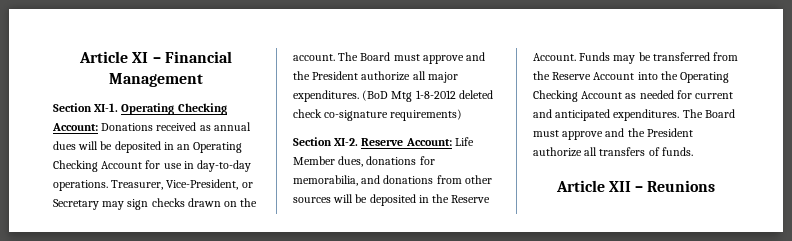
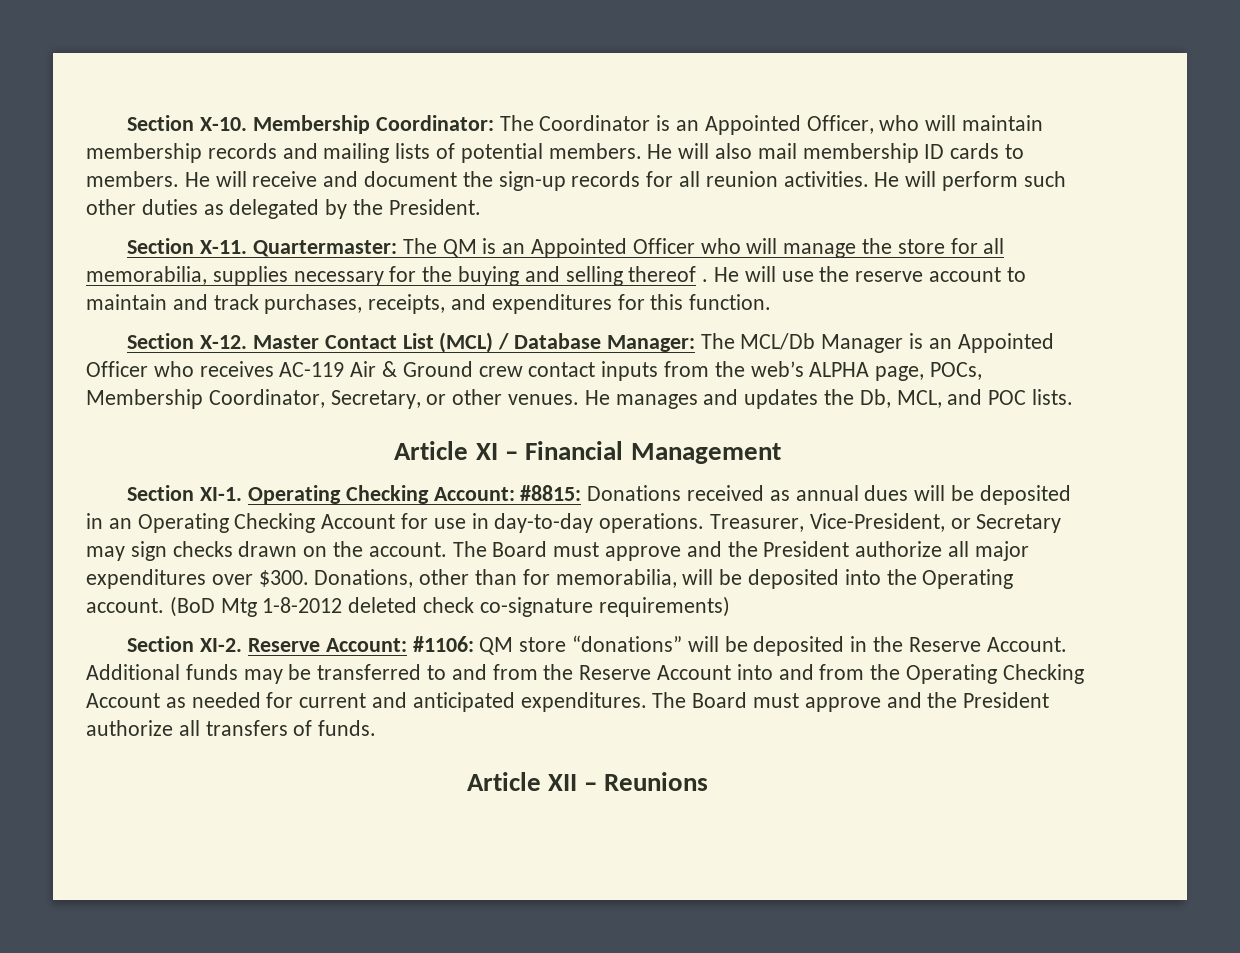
(79, 57) none -> [127,115,1044,135] [86,143,1025,163] [86,171,1066,191] [86,199,481,219] [127,238,1005,258] [86,266,1026,286] [86,294,772,314] [127,332,1054,353] [86,361,983,381] [86,389,1074,409] Section X-10. Membership Coordinator: The Coordinator is an Appointed Officer, who will maintain membership records and mailing lists of potential members. He will also mail membership ID cards to members. He will receive and document the sign-up records for all reunion activities. He will perform such other duties as delegated by the President. // Section X-11. Quartermaster: The QM is an Appointed Officer who will manage the store for all memorabilia, supplies necessary for the buying and selling thereof . He will use the reserve account to maintain and track purchases, receipts, and expenditures for this function. // Section X-12. Master Contact List (MCL) / Database Manager: The MCL/Db Manager is an Appointed Officer who receives AC-119 Air & Ground crew contact inputs from the web’s ALPHA page, POCs, Membership Coordinator, Secretary, or other venues. He manages and updates the Db, MCL, and POC lists. //
(98, 127) none -> [520,485,582,501] #8815:
[293,90,359,102] expenditures. -> [86,569,1014,589] [86,598,164,613] expenditures over $300. Donations, other than for memorabilia, will be deposited into the Operating account.
[454,137,474,146] [293,156,435,167] [293,175,492,186] [293,197,331,203] Life Member dues, donations for memorabilia, and donations from other sources -> [412,635,683,655] #1106: QM store “donations”
[579,52,611,61] Funds -> [86,664,238,680] Additional funds
(710, 56) none -> [427,664,487,680] to and
(658, 76) none -> [778,664,865,680] and from

